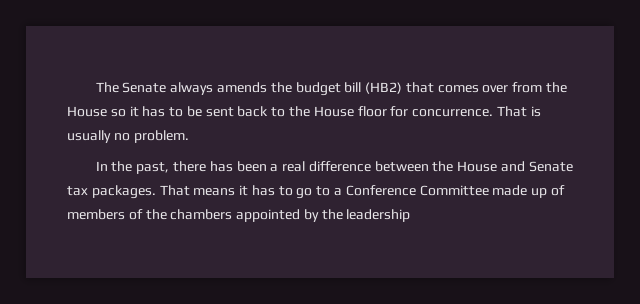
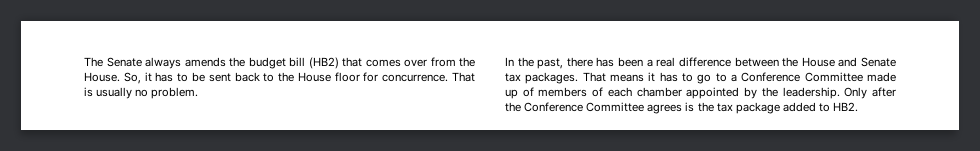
[67,106,126,117] House so -> [84,72,141,84] House. So,
[145,209,233,220] the chambers -> [607,87,682,97] each chamber
[346,209,411,222] leadership -> [782,87,896,99] [505,102,859,114] leadership. Only after the Conference Committee agrees is the tax package added to HB2.

